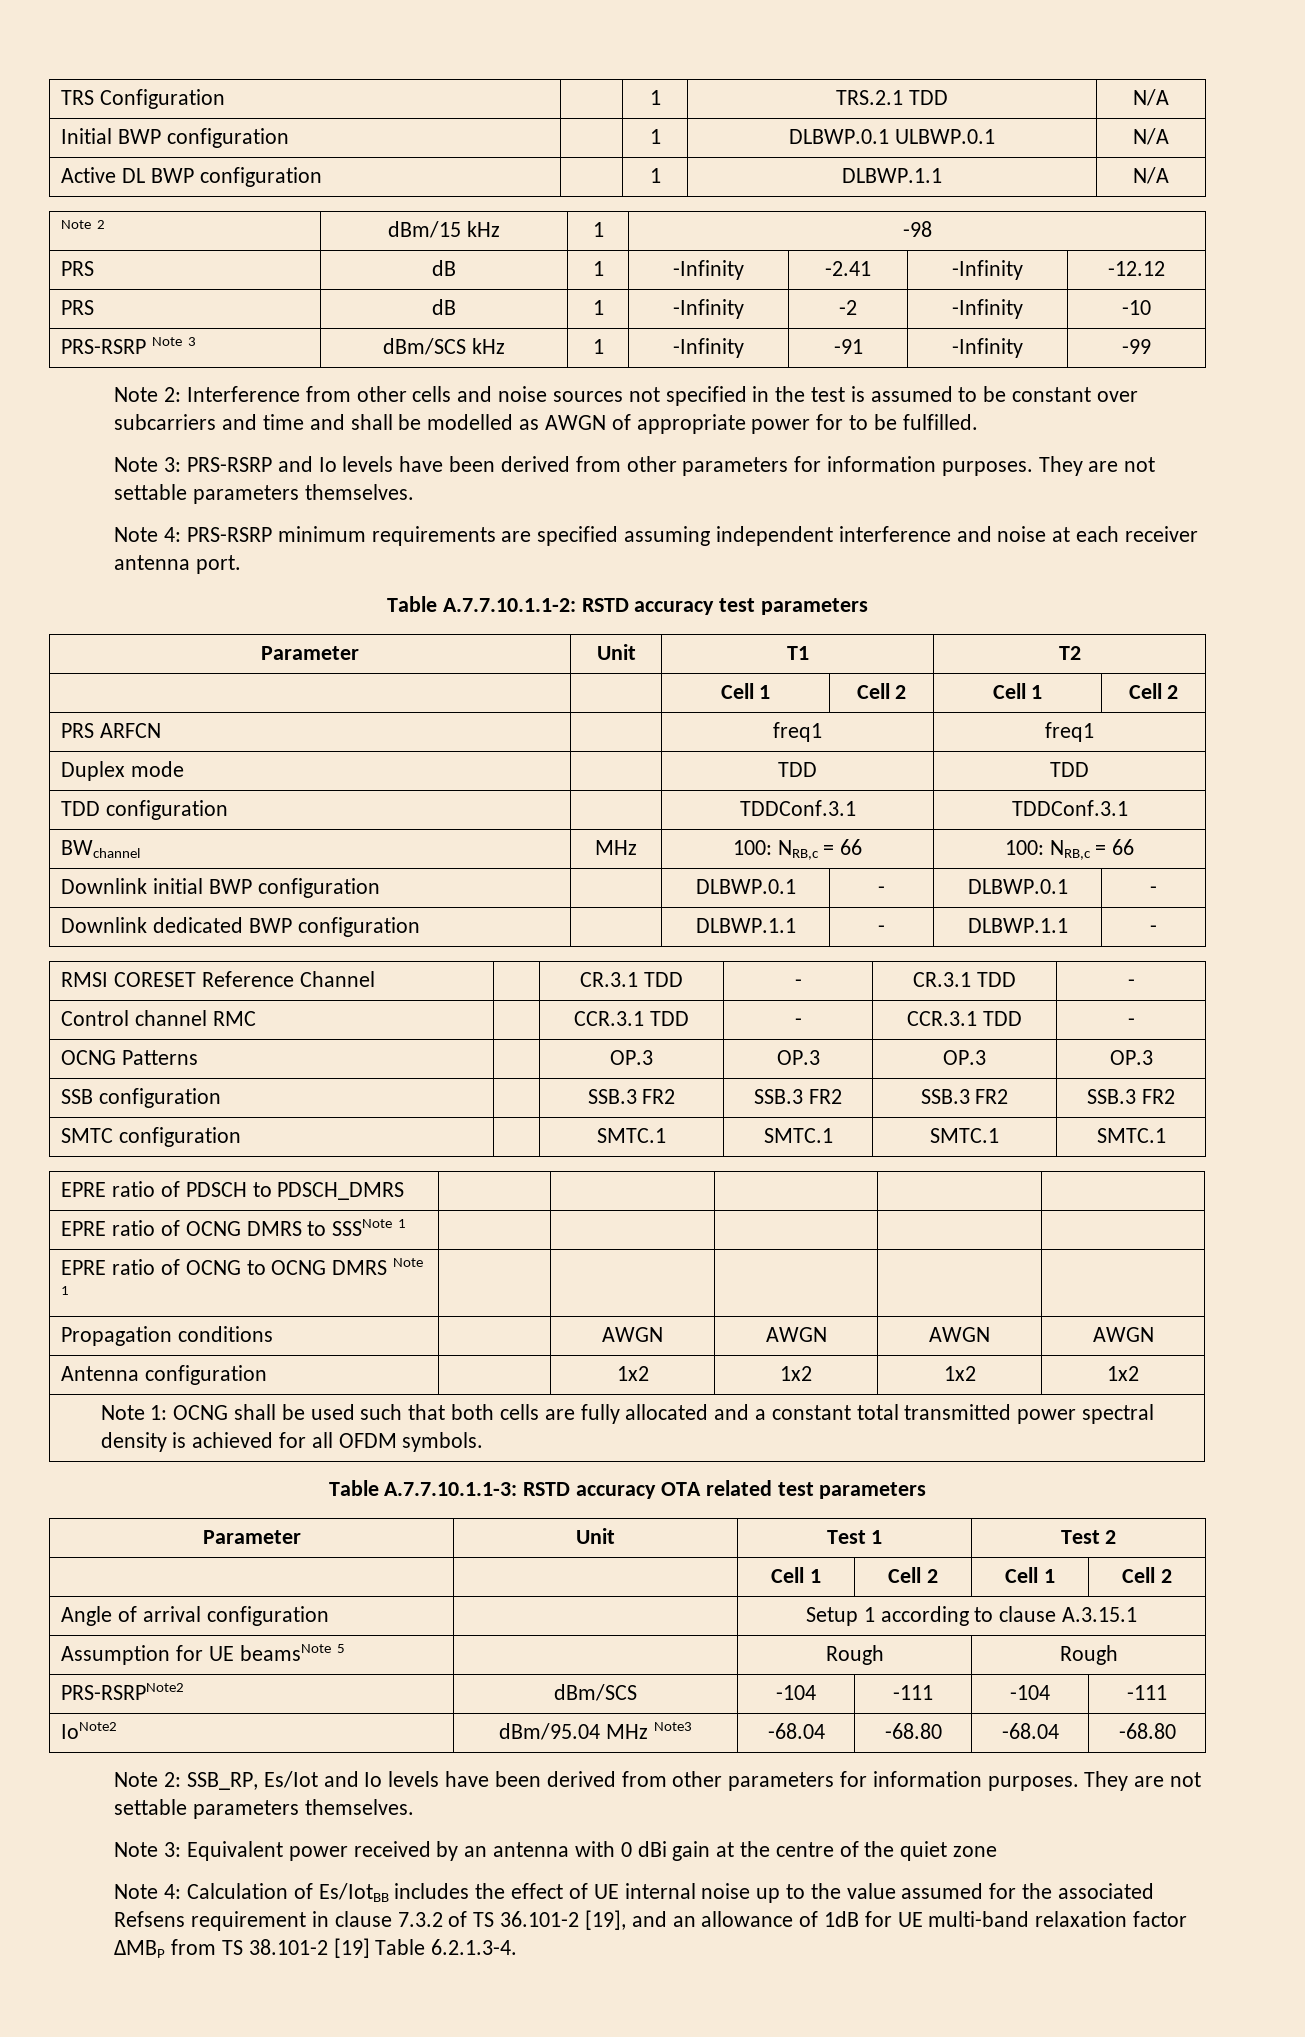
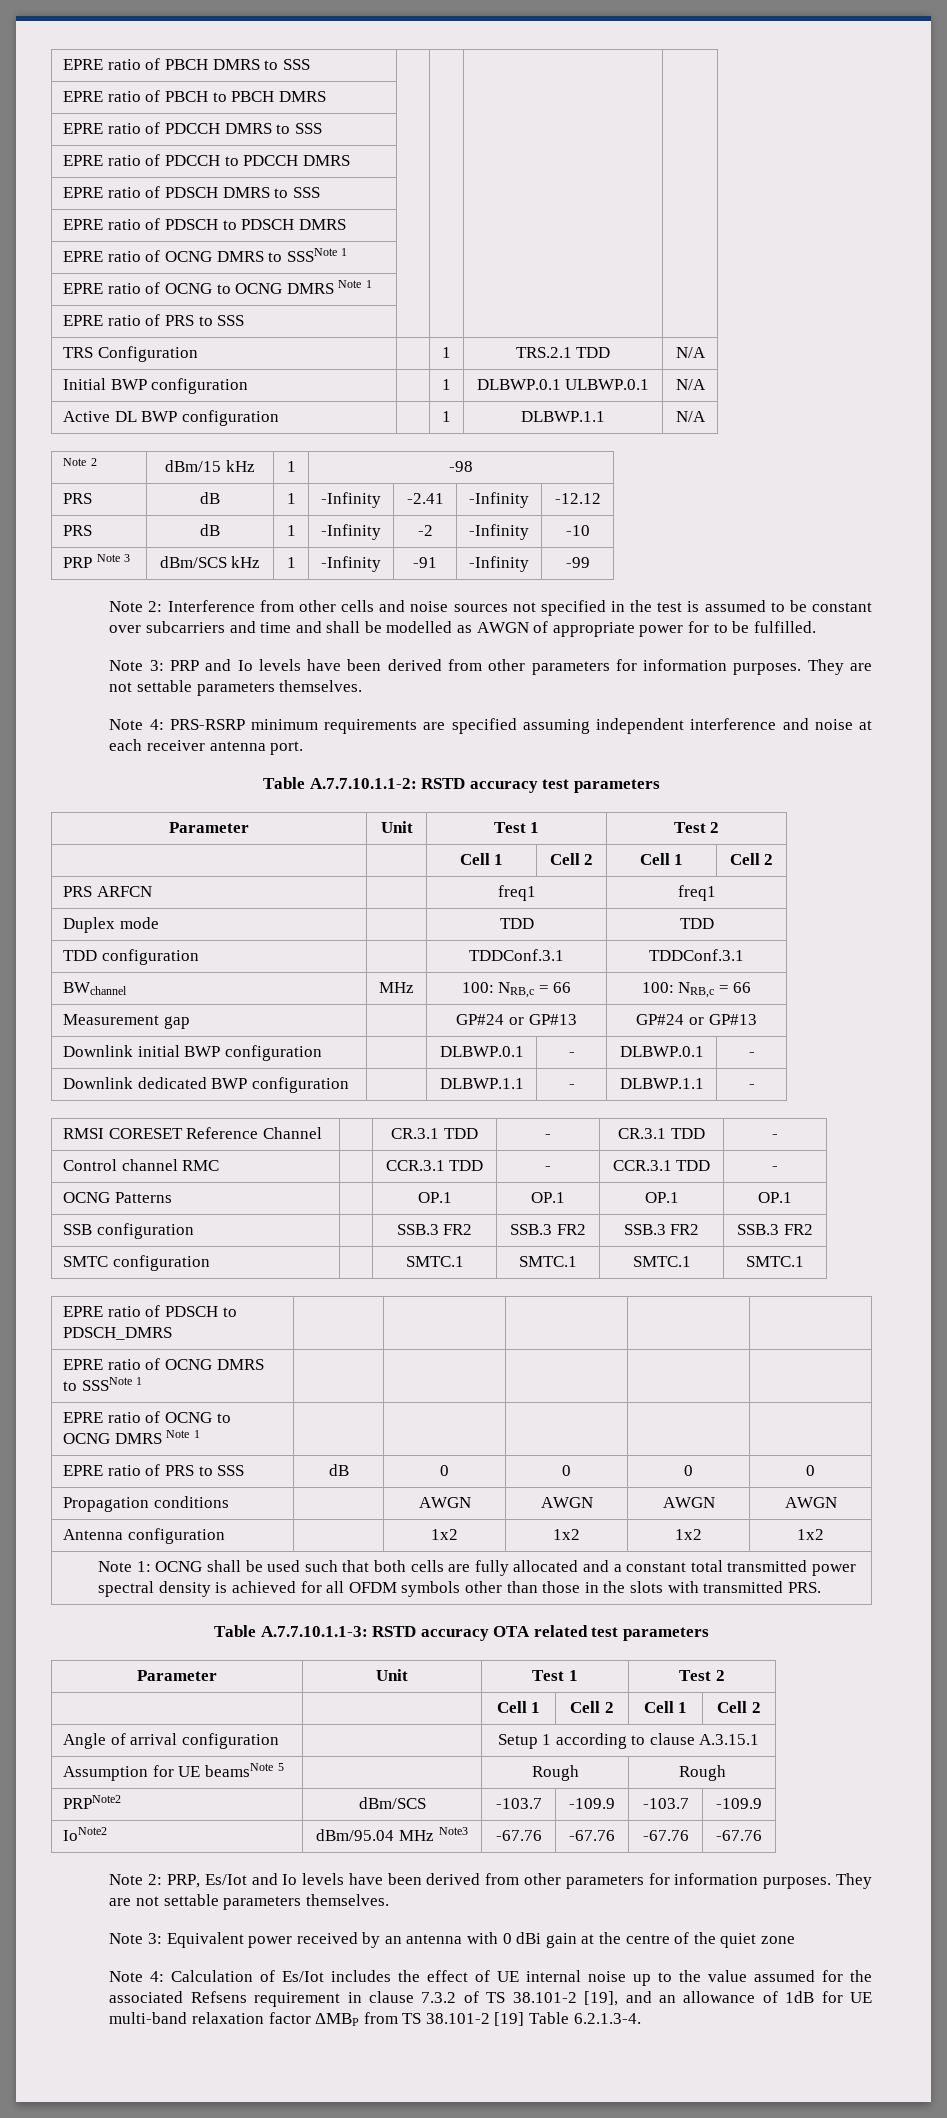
(61, 97) none -> [63,58,310,70] [63,90,326,102] [63,122,322,134] [63,154,350,166] [63,186,320,198] [63,218,346,230] [63,248,348,262] [63,280,372,294] [63,314,245,326] EPRE ratio of PBCH DMRS to SSS | | | | // EPRE ratio of PBCH to PBCH DMRS | | | | // EPRE ratio of PDCCH DMRS to SSS | | | | // EPRE ratio of PDCCH to PDCCH DMRS | | | | // EPRE ratio of PDSCH DMRS to SSS | | | | // EPRE ratio of PDSCH to PDSCH DMRS | | | | // EPRE ratio of OCNG DMRS to SSSNote 1 | | | | // EPRE ratio of OCNG to OCNG DMRS Note 1 | | | | // EPRE ratio of PRS to SSS | | | | //
[61,339,147,354] PRS-RSRP -> [63,557,93,568] PRP
[187,457,273,472] PRS-RSRP -> [169,660,199,671] PRP
[786,646,809,660] [1058,646,1081,660] T1 | T2 -> [493,822,540,833] [673,822,720,833] Test 1 | Test 2
(1135, 847) none -> [63,1014,190,1029] [456,1014,577,1025] [636,1014,757,1025] // Measurement gap | | GP#24 or GP#13 | GP#24 or GP#13
[610,1050,653,1065] [776,1050,820,1065] [943,1050,986,1065] [1109,1050,1153,1065] OP.3 | OP.3 | OP.3 | OP.3 -> [417,1192,452,1203] [531,1192,565,1203] [644,1192,679,1203] [758,1192,792,1203] OP.1 | OP.1 | OP.1 | OP.1
(70, 1290) none -> [63,1464,245,1476] [328,1464,349,1476] [440,1465,449,1476] [562,1465,571,1476] [684,1465,693,1476] [806,1465,815,1476] // EPRE ratio of PRS to SSS | dB | 0 | 0 | 0 | 0
[402,1432,484,1452] symbols. -> [401,1581,821,1597] symbols other than those in the slots with transmitted PRS.
[61,1683,185,1700] PRS-RSRPNote2 -> [63,1795,122,1809] PRPNote2
[776,1685,816,1700] [893,1685,933,1700] [1010,1685,1050,1700] [1127,1685,1167,1700] -104 | -111 | -104 | -111 -> [495,1798,542,1809] [569,1798,615,1809] [642,1798,689,1809] [716,1798,762,1809] -103.7 | -109.9 | -103.7 | -109.9
[767,1723,825,1739] [884,1723,942,1739] [1001,1723,1059,1739] [1118,1723,1176,1739] [114,1772,259,1790] -68.04 | -68.80 | -68.04 | -68.80 // Note 2: SSB_RP, -> [495,1830,542,1841] [569,1830,615,1841] [642,1830,689,1841] [716,1830,762,1841] [109,1874,200,1888] -67.76 | -67.76 | -67.76 | -67.76 // Note 2: PRP,
[318,1883,389,1902] Es/IotBB -> [282,1971,325,1982] Es/Iot
[500,1911,580,1927] 36.101-2 -> [512,1992,577,2003] 38.101-2

